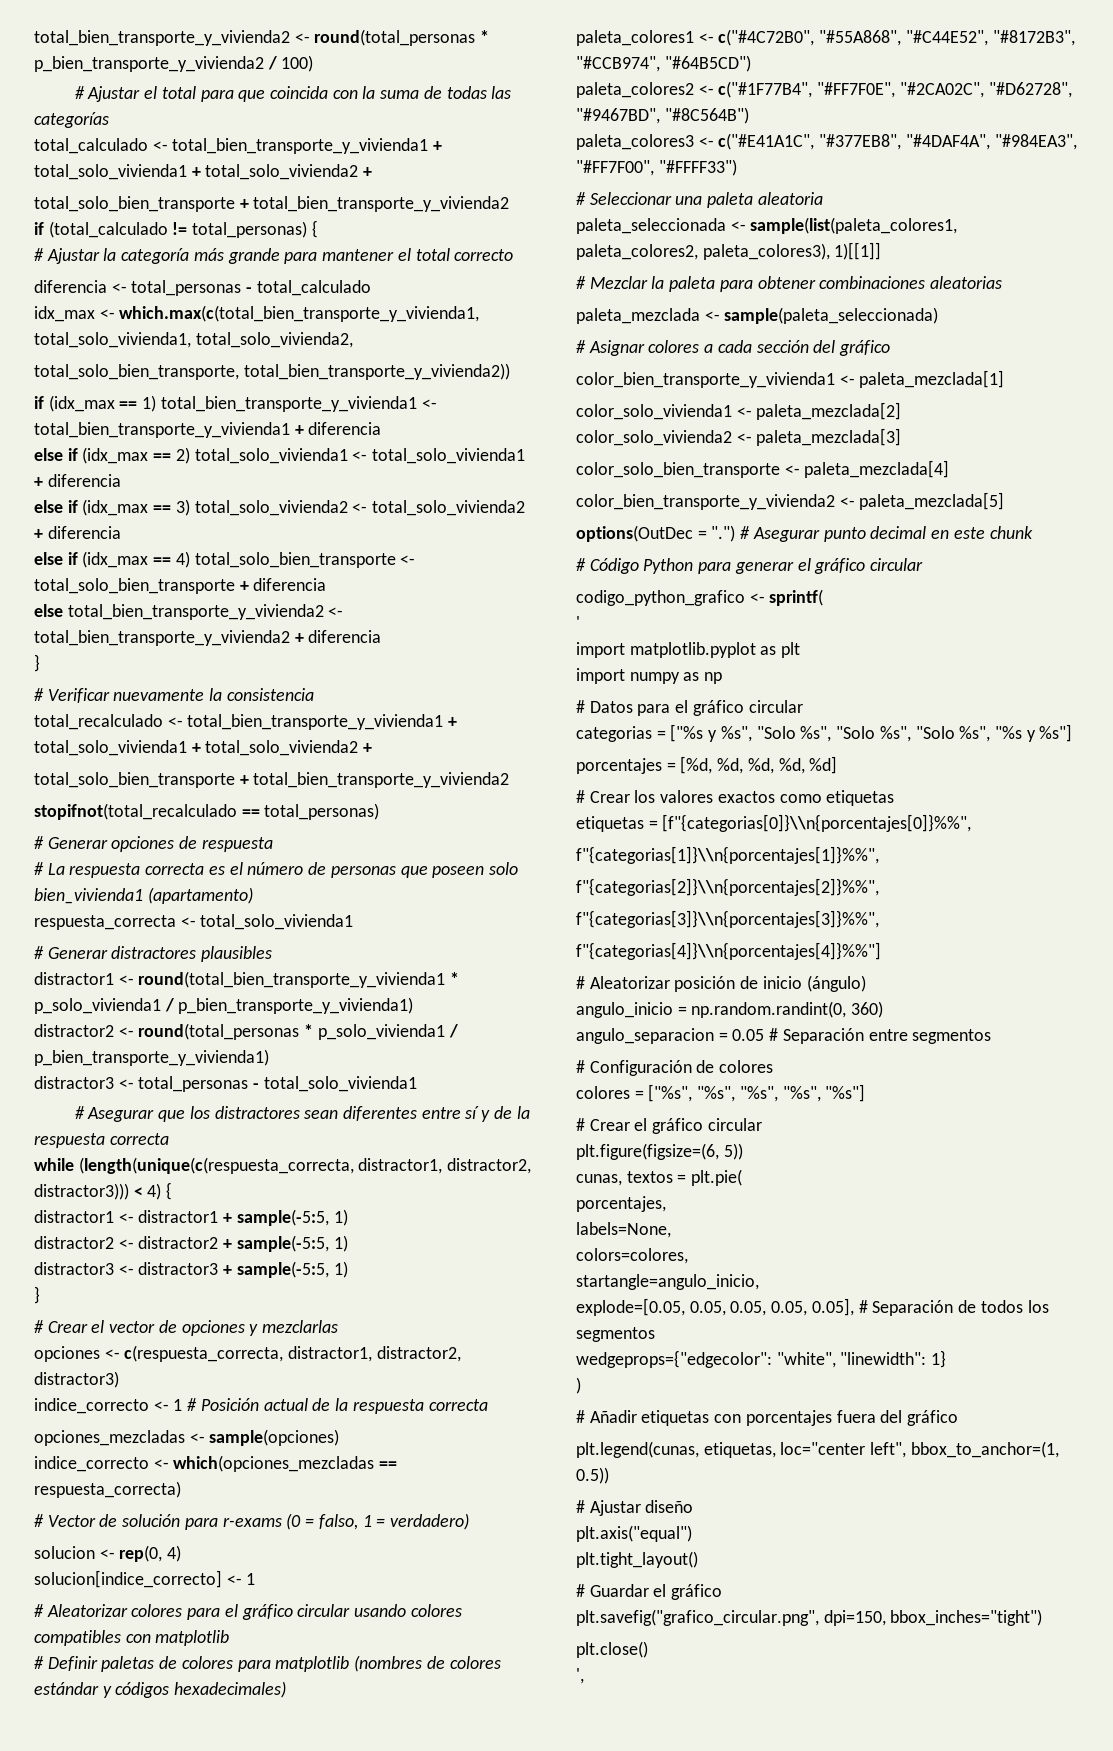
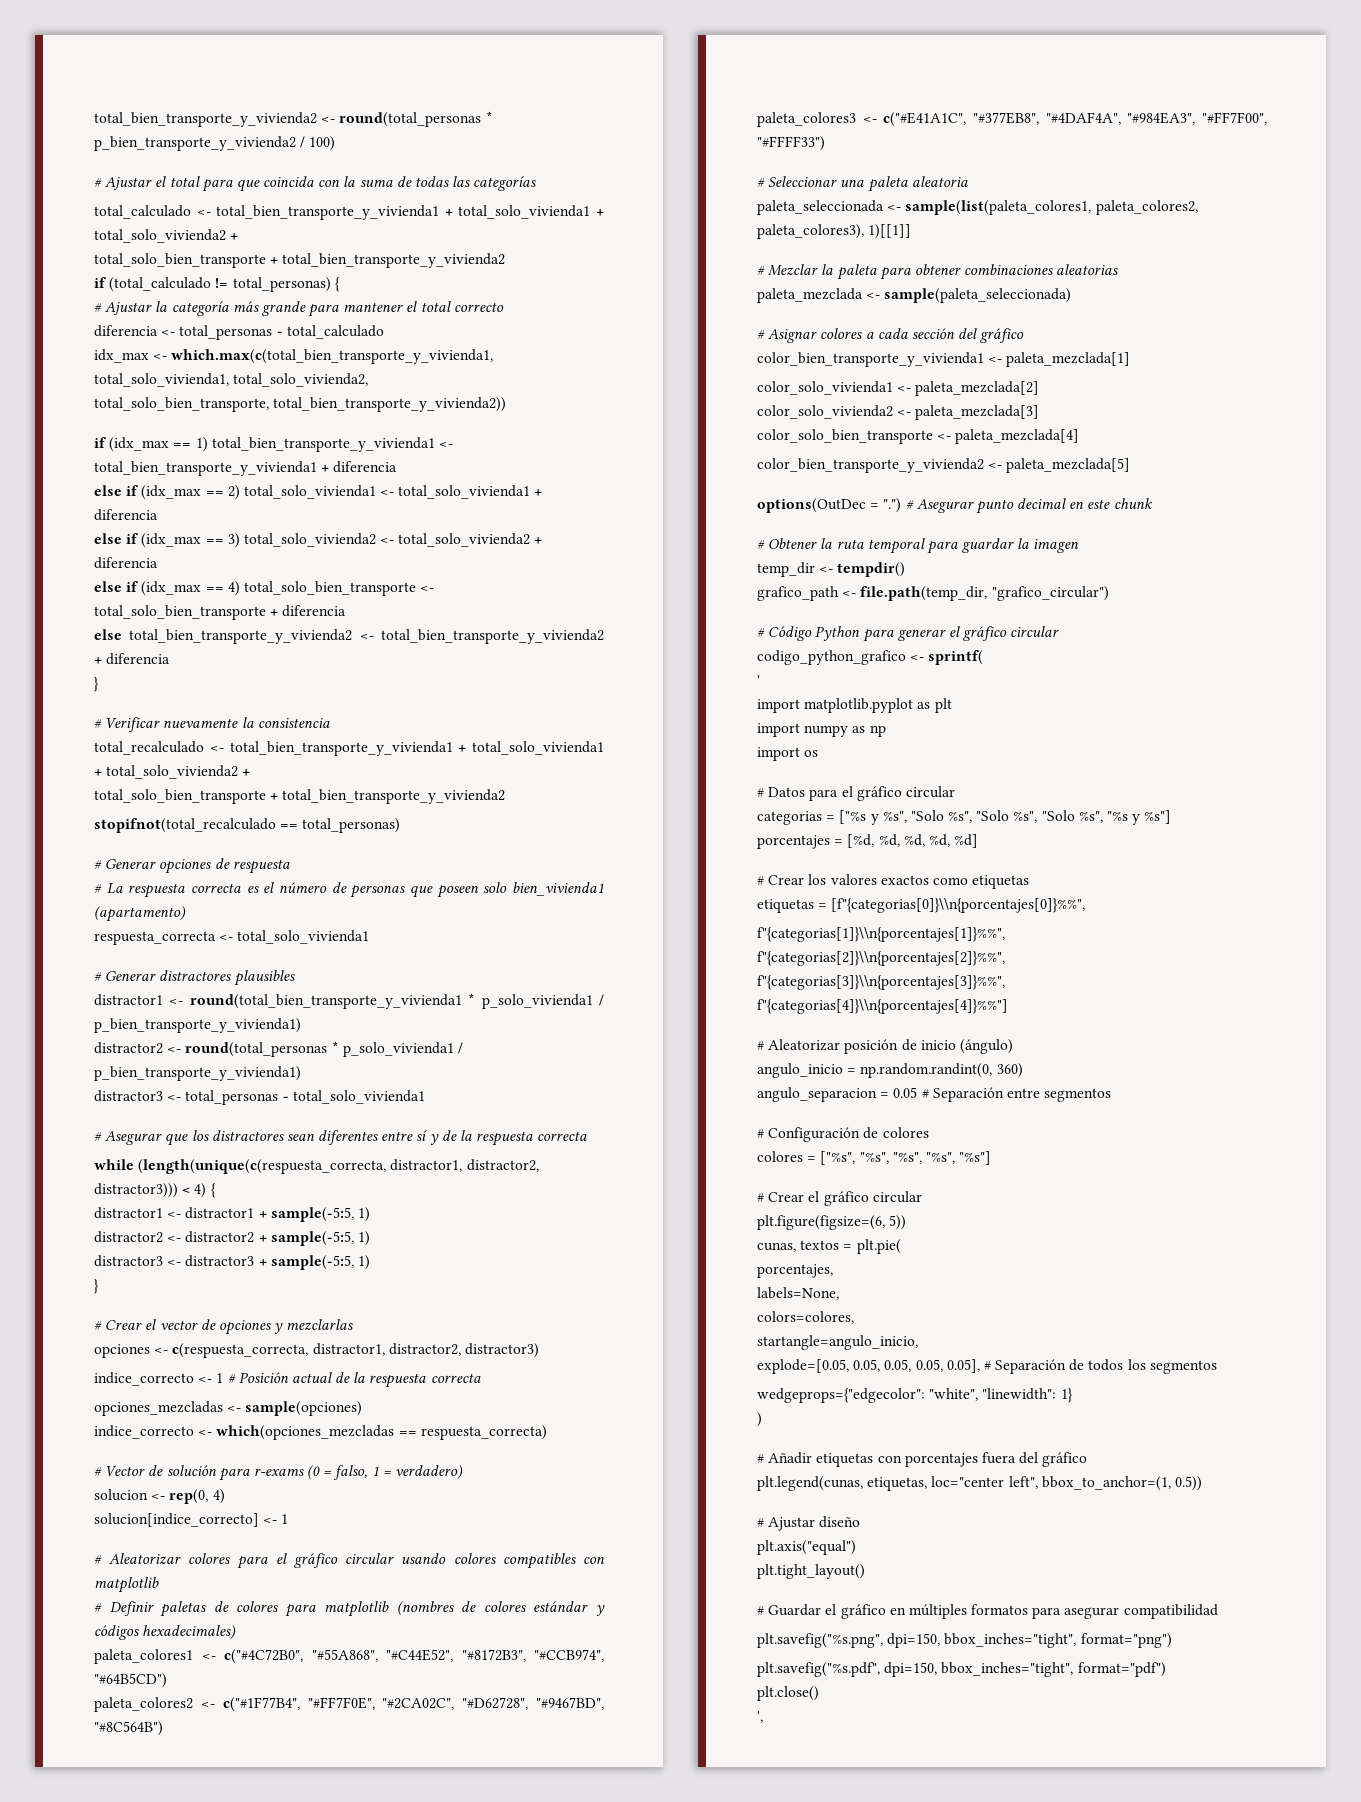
(1033, 532) none -> [757,538,1080,554] [757,562,906,577] [757,586,1109,601] // # Obtener la ruta temporal para guardar la imagen // temp_dir <- tempdir() // grafico_path <- file.path(temp_dir, "grafico_circular")
(723, 678) none -> [757,747,819,761] // import os
[576,1609,1043,1626] // plt.savefig("grafico_circular.png", dpi=150, bbox_inches="tight") -> [889,1604,1218,1619] [757,1633,1172,1648] [757,1662,1166,1677] en múltiples formatos para asegurar compatibilidad // plt.savefig("%s.png", dpi=150, bbox_inches="tight", format="png") // plt.savefig("%s.pdf", dpi=150, bbox_inches="tight", format="pdf")

